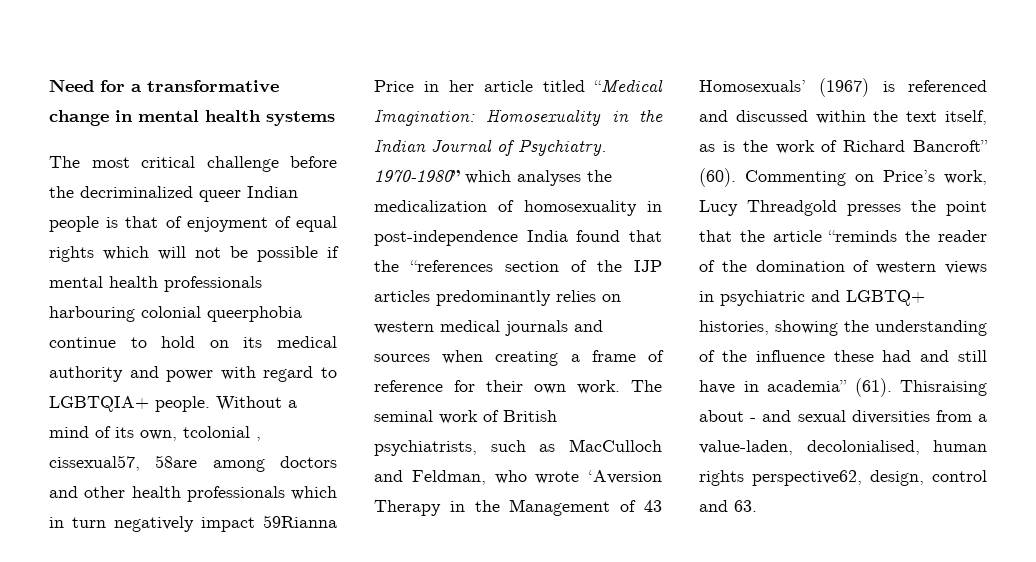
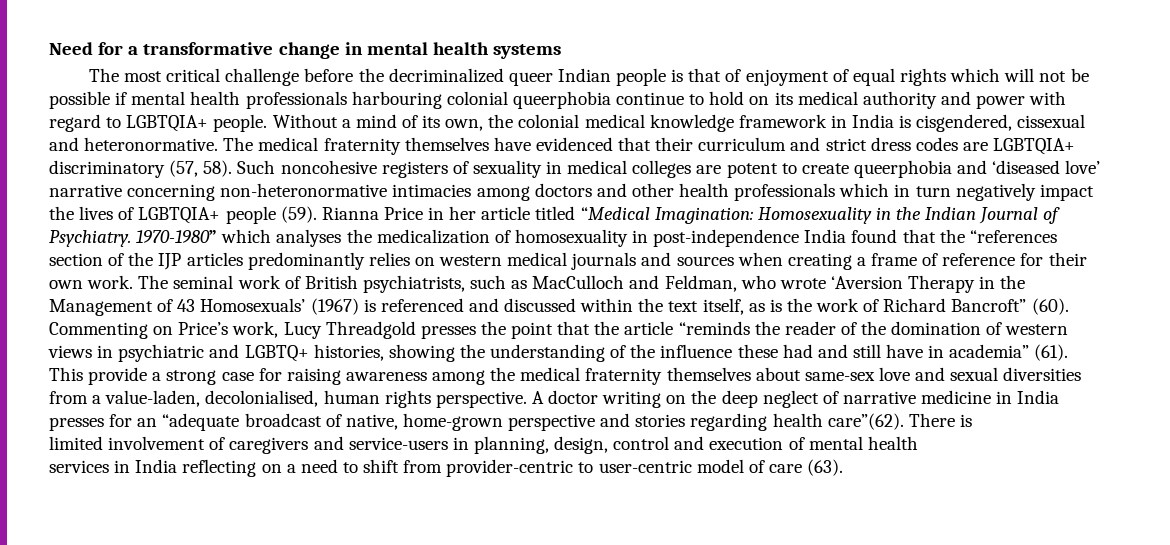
[183,426,261,441] [49,455,198,471] tcolonial , cissexual57, 58are -> [488,114,1086,132] [49,137,1076,155] [49,160,1101,178] [49,183,472,201] the colonial medical knowledge framework in India is cisgendered, cissexual and heteronormative. The medical fraternity themselves have evidenced that their curriculum and strict dress codes are LGBTQIA+ discriminatory (57, 58). Such noncohesive registers of sexuality in medical colleges are potent to create queerphobia and ‘diseased love’ narrative concerning non-heteronormative intimacies
[263,515,337,528] 59Rianna -> [49,206,379,224] the lives of LGBTQIA+ people (59). Rianna
[900,380,987,396] [699,410,757,422] Thisraising about - -> [49,367,910,385] This provide a strong case for raising awareness among the medical fraternity themselves about same-sex love
[752,470,987,486] [699,500,757,512] perspective62, design, control and 63. -> [435,390,1060,408] [49,413,972,431] [49,436,918,454] [49,459,844,477] perspective. A doctor writing on the deep neglect of narrative medicine in India presses for an “adequate broadcast of native, home-grown perspective and stories regarding health care”(62). There is // limited involvement of caregivers and service-users in planning, design, control and execution of mental health // services in India reflecting on a need to shift from provider-centric to user-centric model of care (63).

